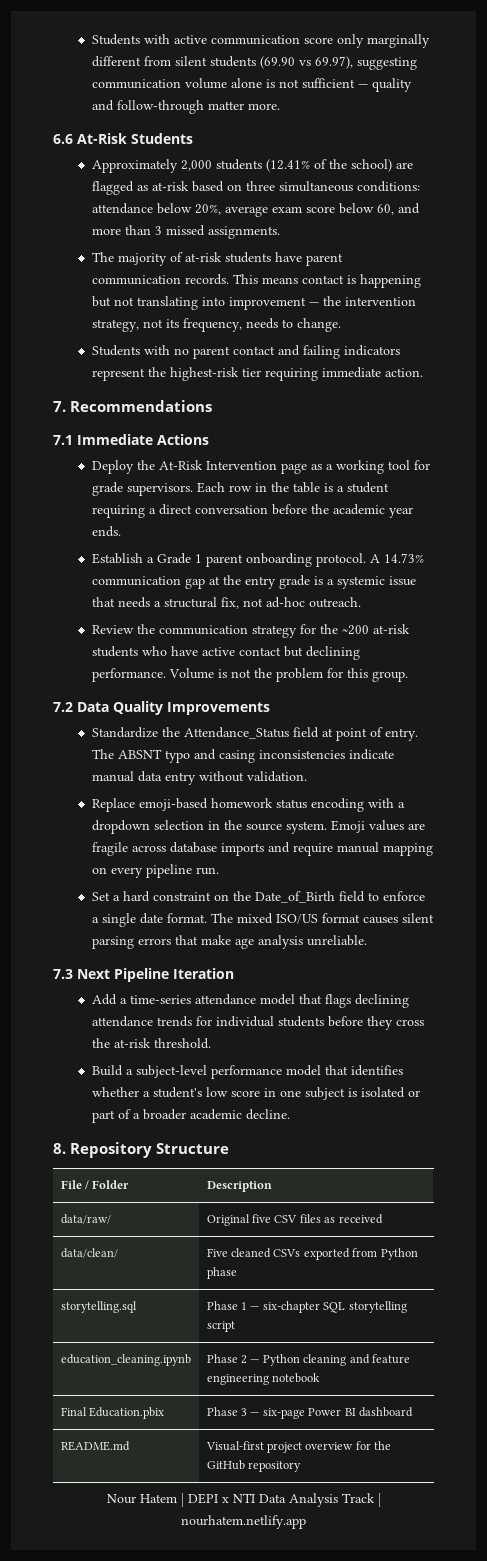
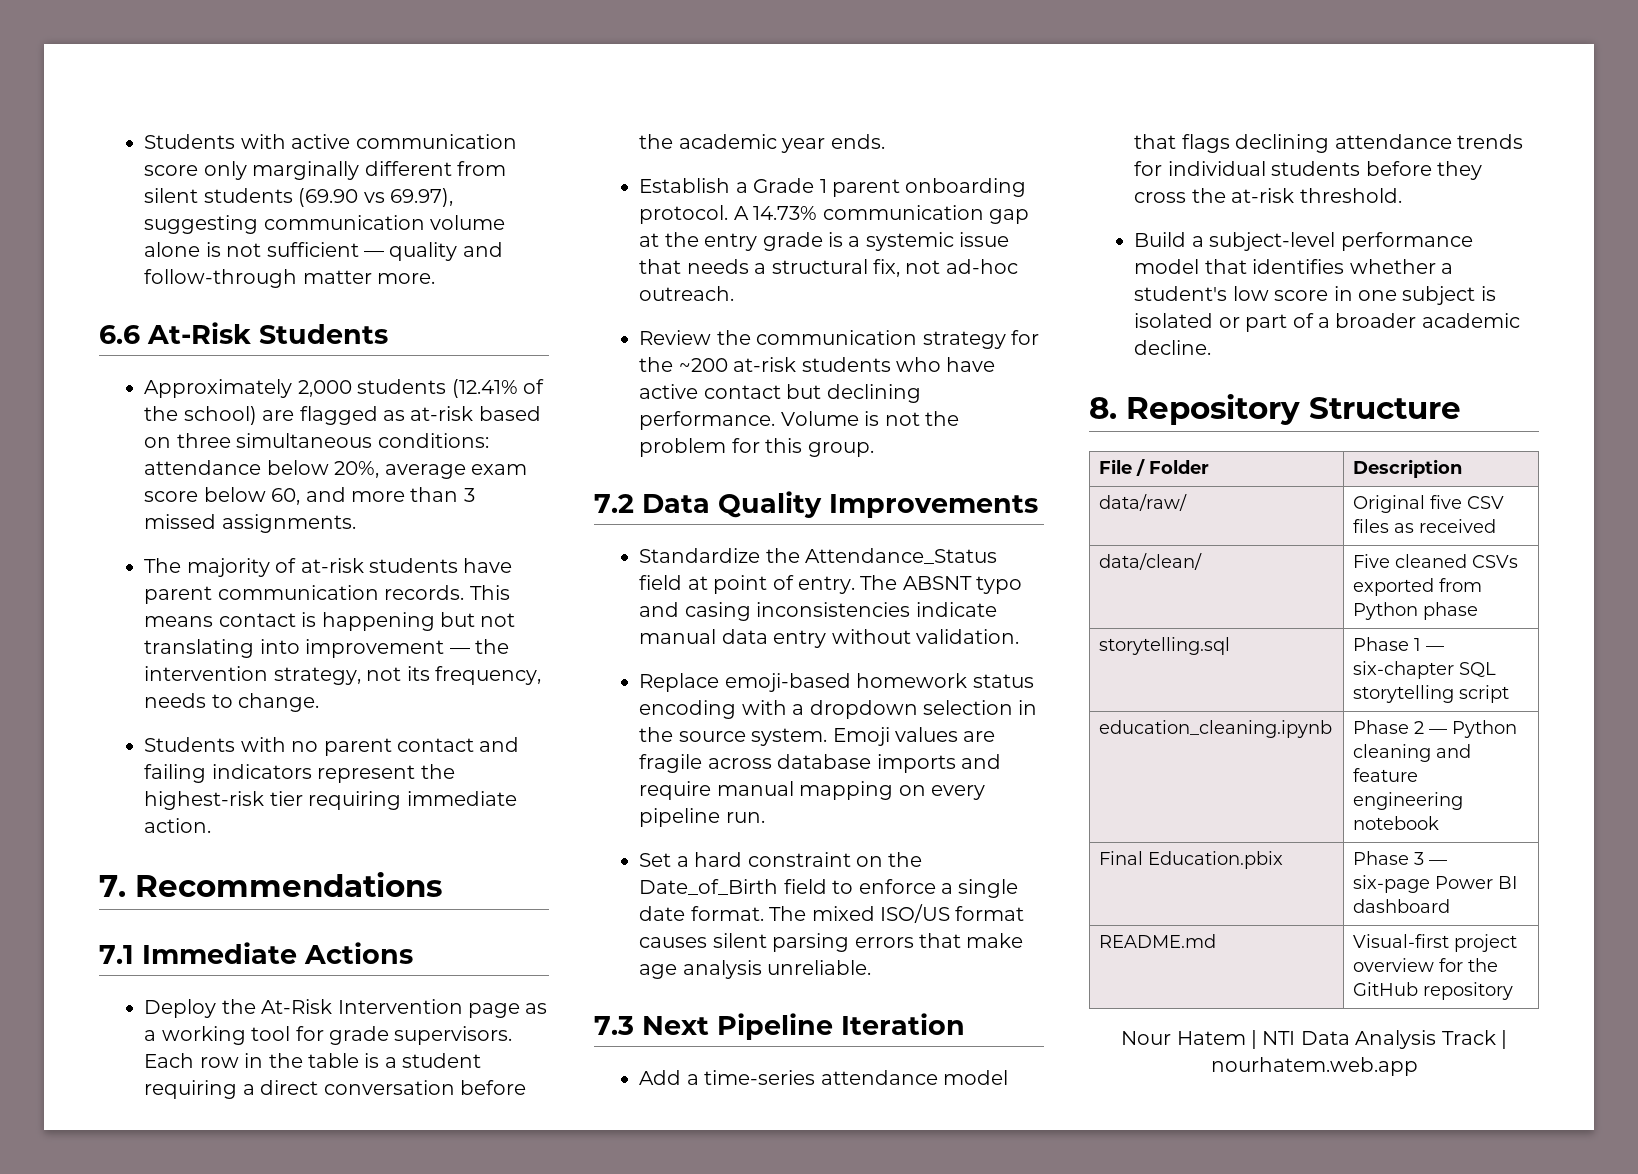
[187,1493,229,1504] DEPI x -> (1257, 1039) none
[181,1515,306,1529] nourhatem.netlify.app -> [1210,1057,1418,1076] nourhatem.web.app

